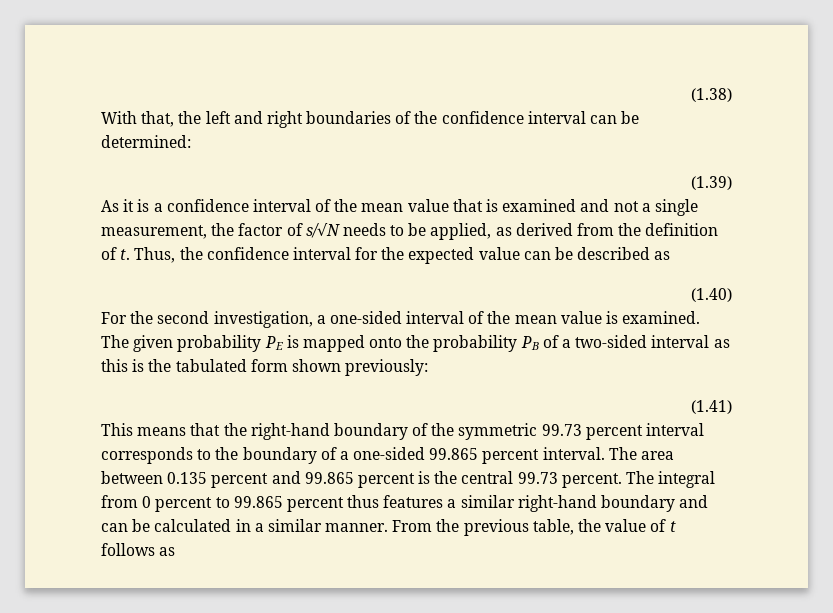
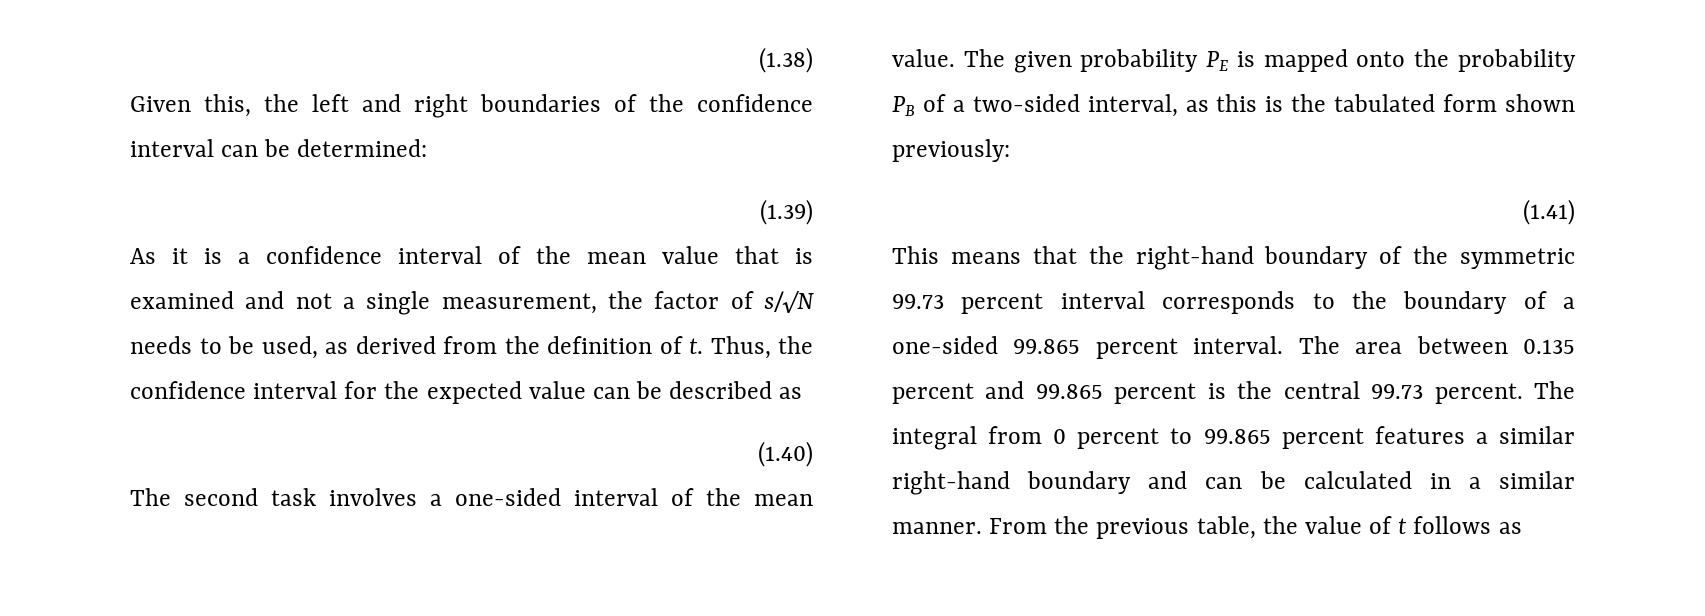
[101,111,175,127] With that, -> [130,94,251,117] Given this,
[430,223,492,240] applied, -> [261,336,318,359] used,
[101,311,313,328] For the second investigation, -> [130,488,417,506] The second task involves
[560,311,701,324] value is examined. -> [892,49,955,67] value.
[651,335,710,348] interval -> [1087,94,1178,117] interval,
[347,495,380,508] thus -> (1364, 438) none

